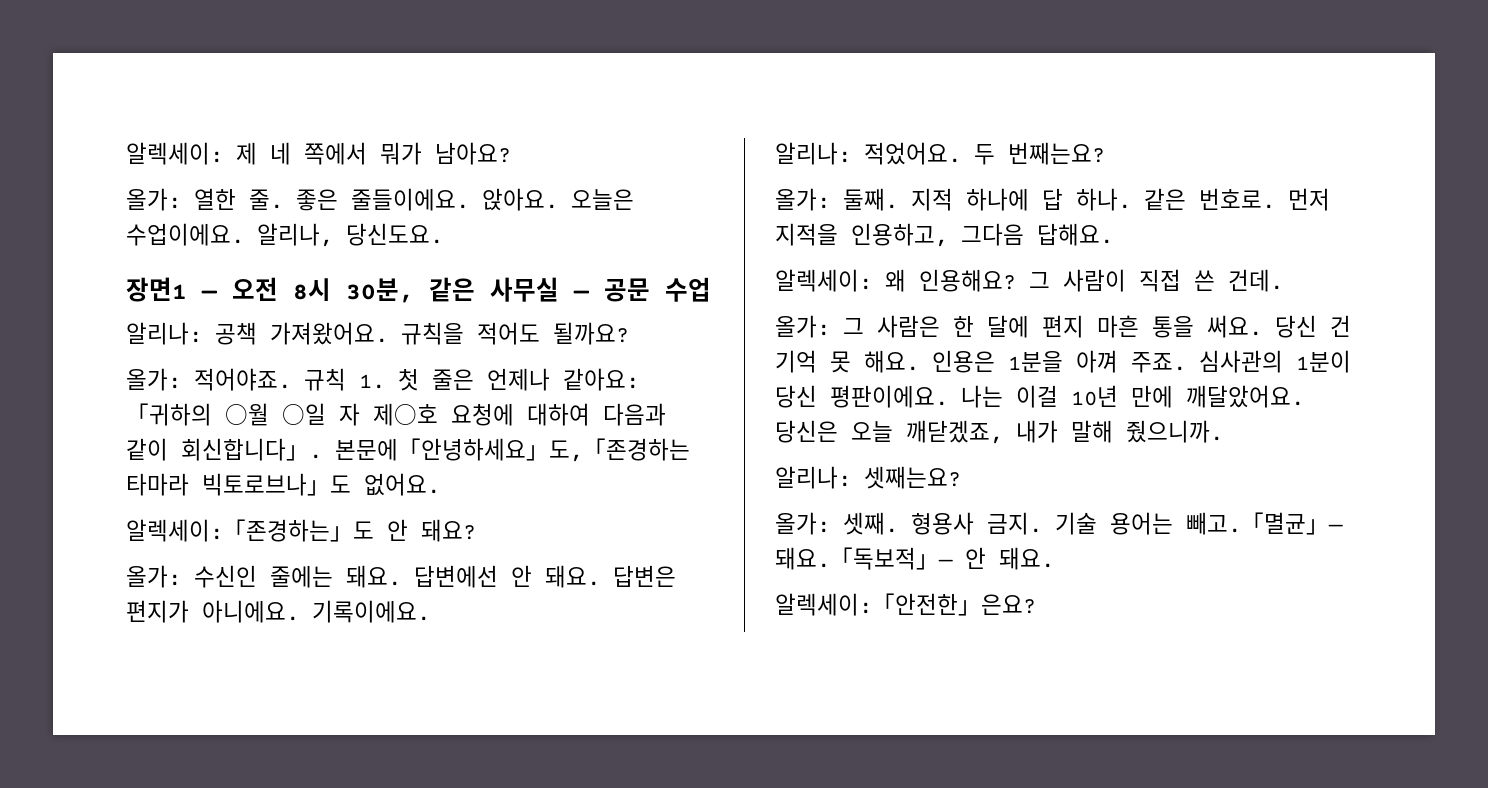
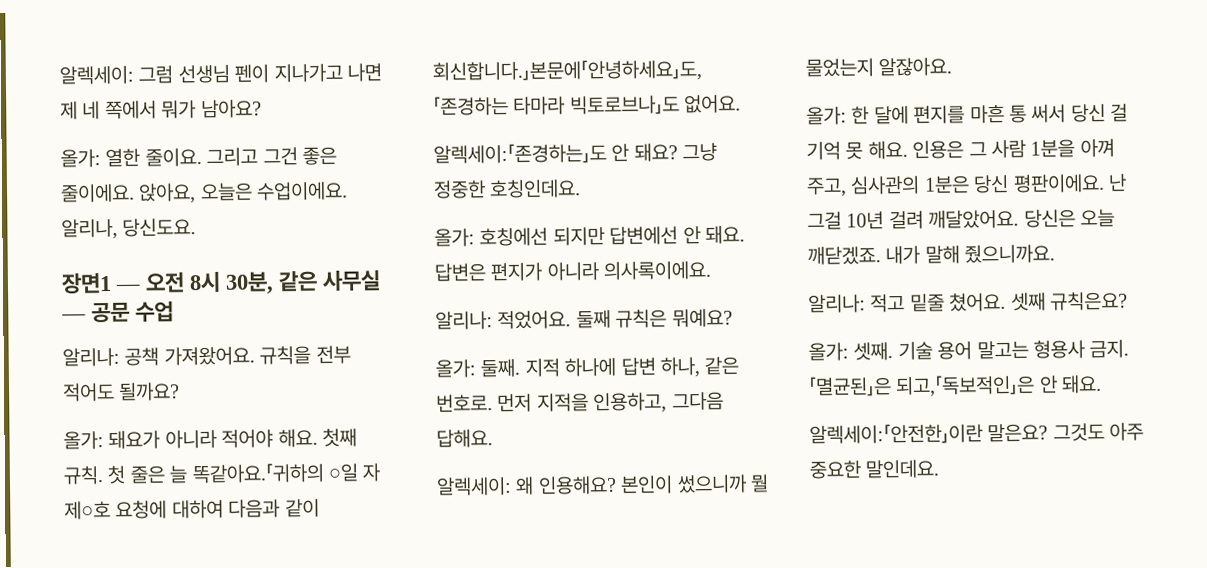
[126,142,223,165] 알렉세이: -> [59,63,382,85] 알렉세이: 그럼 선생님 펜이 지나가고 나면
[249,188,558,211] 줄. 좋은 줄들이에요. 앉아요. -> [144,146,337,167] [60,183,197,204] 줄이요. 그리고 그건 좋은 줄이에요. 앉아요,
(464, 333) none -> [315,345,351,364] 전부
[194,368,639,391] [126,403,269,426] 적어야죠. 규칙 1. 첫 줄은 언제나 같아요:「귀하의 ○월 -> [108,428,357,450] [63,463,324,485] 돼요가 아니라 적어야 해요. 첫째 규칙. 첫 줄은 늘 똑같아요.「귀하의
[181,438,322,461] 회신합니다」. -> [432,61,530,81] 회신합니다.」
[126,565,401,588] // 올가: 수신인 줄에는 돼요. -> [682,142,718,162] [433,179,582,199] [434,226,605,247] 그냥 정중한 호칭인데요. // 올가: 호칭에선 되지만
[202,600,430,623] 아니에요. 기록이에요. -> [546,260,712,281] 아니라 의사록이에요.
[974,142,1105,165] 두 번째는요? -> [575,308,733,329] 둘째 규칙은 뭐예요?
[1042,188,1131,211] 답 하나. -> [620,357,700,378] 답변 하나,
[1029,269,1283,292] [775,315,1351,338] [775,350,1351,373] [775,385,1173,408] 그 사람이 직접 쓴 건데. // 올가: 그 사람은 한 달에 편지 마흔 통을 써요. 당신 건 기억 못 해요. 인용은 1분을 아껴 주죠. 심사관의 1분이 당신 평판이에요. 나는 이걸 10년 만에 -> [620,474,769,494] [805,57,953,77] [806,103,1129,125] [806,138,1115,160] [806,173,1127,197] [807,210,924,230] 본인이 썼으니까 뭘 물었는지 알잖아요. // 올가: 한 달에 편지를 마흔 통 써서 당신 걸 기억 못 해요. 인용은 그 사람 1분을 아껴 주고, 심사관의 1분은 당신 평판이에요. 난 그걸 10년 걸려
[906,420,1003,444] 깨닫겠죠, -> [807,246,881,265] 깨닫겠죠.
[1126,420,1223,443] [775,466,961,489] [775,512,1343,535] [775,547,953,570] 줬으니까. // 알리나: 셋째는요? // 올가: 셋째. 형용사 금지. 기술 용어는 빼고.「멸균」— 돼요.「독보적」— -> [964,244,1056,264] [808,291,1128,313] [808,339,1130,361] [808,375,1036,398] 줬으니까요. // 알리나: 적고 밑줄 쳤어요. 셋째 규칙은요? // 올가: 셋째. 기술 용어 말고는 형용사 금지.「멸균된」은 되고,「독보적인」은
[981,594,1036,615] 은요? -> [948,422,1145,443] [809,459,940,479] 이란 말은요? 그것도 아주 중요한 말인데요.

